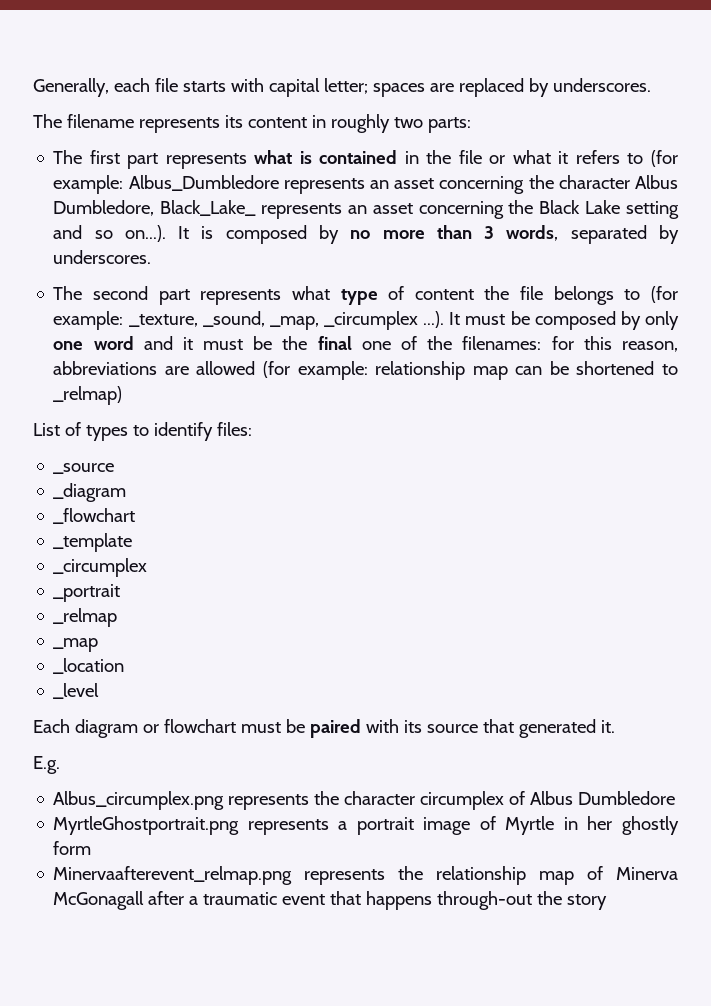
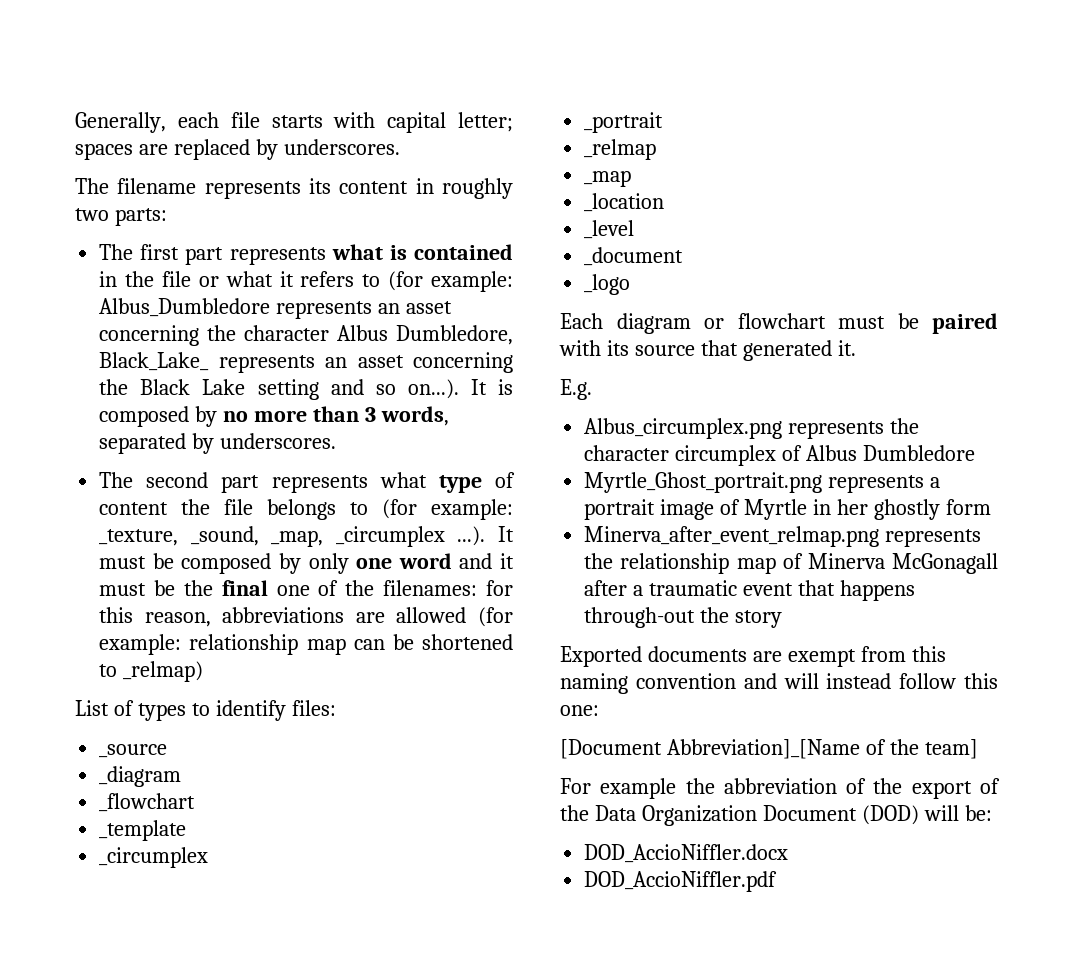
(100, 691) none -> [584,247,684,266] [584,274,631,295] // _document // _logo
[53,816,240,835] MyrtleGhostportrait.png -> [584,472,823,493] Myrtle_Ghost_portrait.png
[53,866,293,885] Minervaafterevent_relmap.png -> [584,526,880,547] Minerva_after_event_relmap.png
(608, 902) none -> [560,646,946,667] [560,673,998,694] [560,705,599,716] [560,739,978,759] [560,778,1000,799] [560,805,992,826] [584,844,789,863] [584,871,778,892] // Exported documents are exempt from this naming convention and will instead follow this one: // [Document Abbreviation]_[Name of the team] // For example the abbreviation of the export of the Data Organization Document (DOD) will be: // DOD_AccioNiffler.docx // DOD_AccioNiffler.pdf

